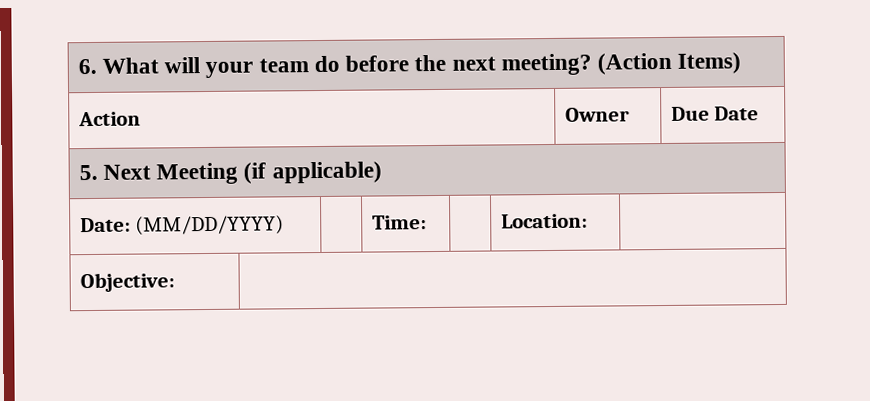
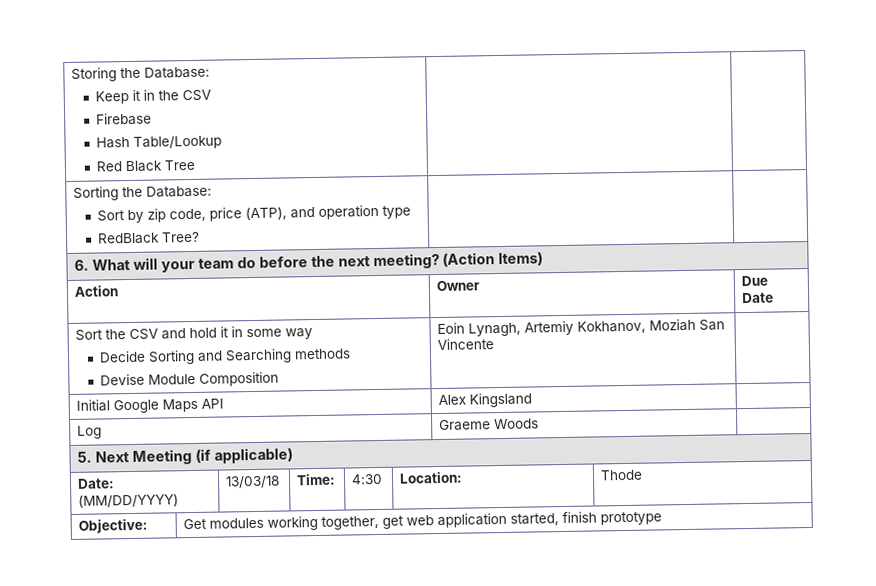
(77, 66) none -> [71,66,211,82] [95,89,212,105] [96,112,153,126] [96,135,223,150] [96,159,196,173] [73,185,213,201] [97,204,412,224] [97,231,201,245] Storing the Database: // Keep it in the CSV // Firebase // Hash Table/Lookup // Red Black Tree | | // Sorting the Database: // Sort by zip code, price (ATP), and operation type // RedBlack Tree? | | //
(760, 113) none -> [75,326,314,341] [99,348,352,365] [100,371,280,387] [437,318,726,337] [437,338,495,351] [76,398,225,414] [438,392,533,408] [77,425,103,439] [439,418,540,431] // Sort the CSV and hold it in some way // Decide Sorting and Searching methods // Devise Module Composition | Eoin Lynagh, Artemiy Kokhanov, Moziah San Vincente | // Initial Google Maps API | Alex Kingsland | // Log | Graeme Woods |
(285, 225) none -> [225,475,281,489] 13/03/18
(427, 222) none -> [351,473,384,485] 4:30
(588, 221) none -> [600,469,644,481] Thode
(175, 282) none -> [183,511,663,531] Get modules working together, get web application started, finish prototype

